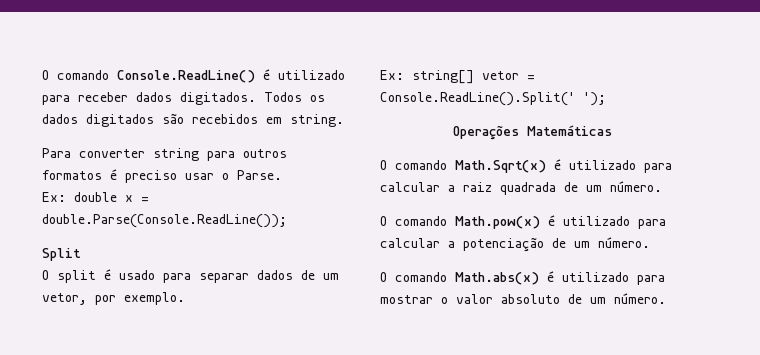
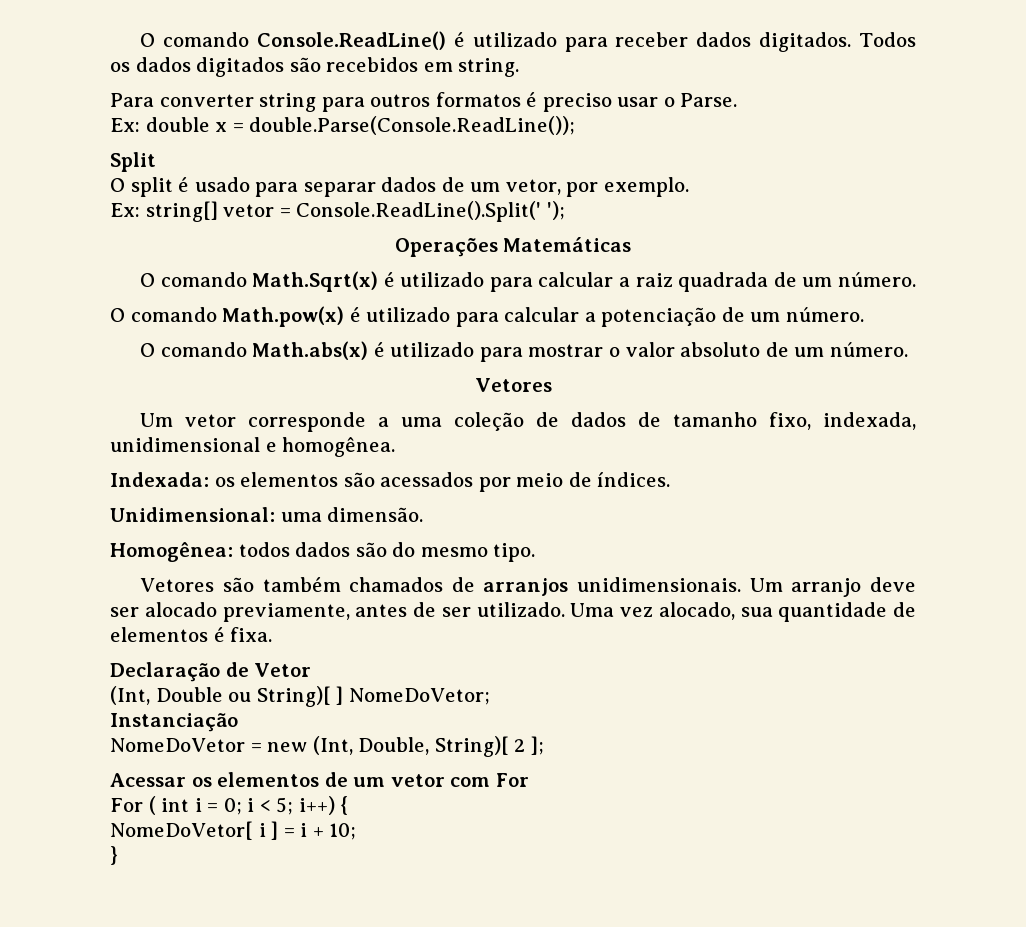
(666, 298) none -> [474,378,552,392] [140,412,916,432] [110,437,396,457] [110,472,671,492] [110,507,424,522] [110,542,536,562] [140,577,917,597] [110,602,916,622] [110,627,273,642] [110,662,312,682] [110,686,490,707] [110,713,238,732] [110,736,544,757] [110,772,529,787] [110,796,349,815] [110,821,357,840] [110,846,118,865] // Vetores // Um vetor corresponde a uma coleção de dados de tamanho fixo, indexada, unidimensional e homogênea. // Indexada: os elementos são acessados por meio de índices. // Unidimensional: uma dimensão. // Homogênea: todos dados são do mesmo tipo. // Vetores são também chamados de arranjos unidimensionais. Um arranjo deve ser alocado previamente, antes de ser utilizado. Uma vez alocado, sua quantidade de elementos é fixa. // Declaração de Vetor // (Int, Double ou String)[ ] NomeDoVetor; // Instanciação // NomeDoVetor = new (Int, Double, String)[ 2 ]; // Acessar os elementos de um vetor com For // For ( int i = 0; i < 5; i++) { // NomeDoVetor[ i ] = i + 10; // }

